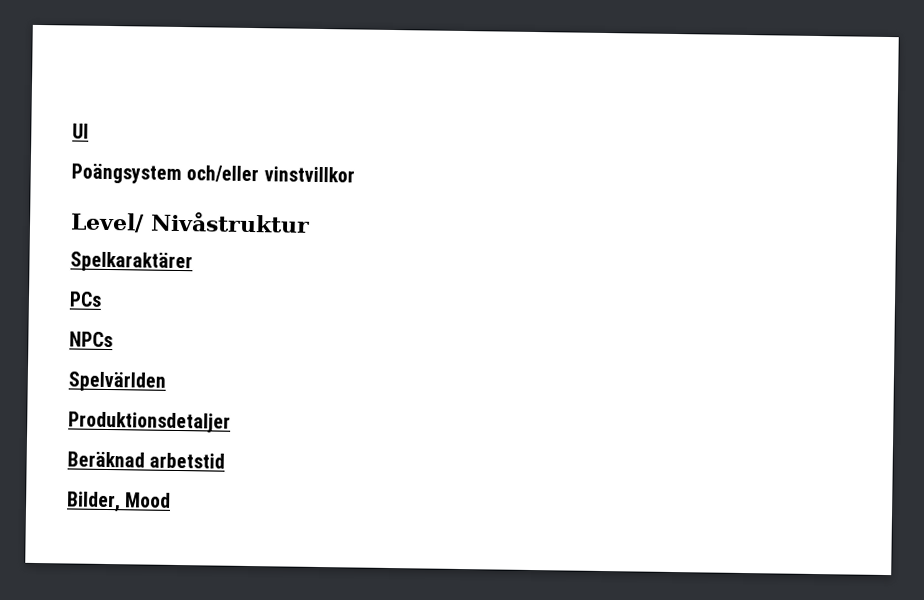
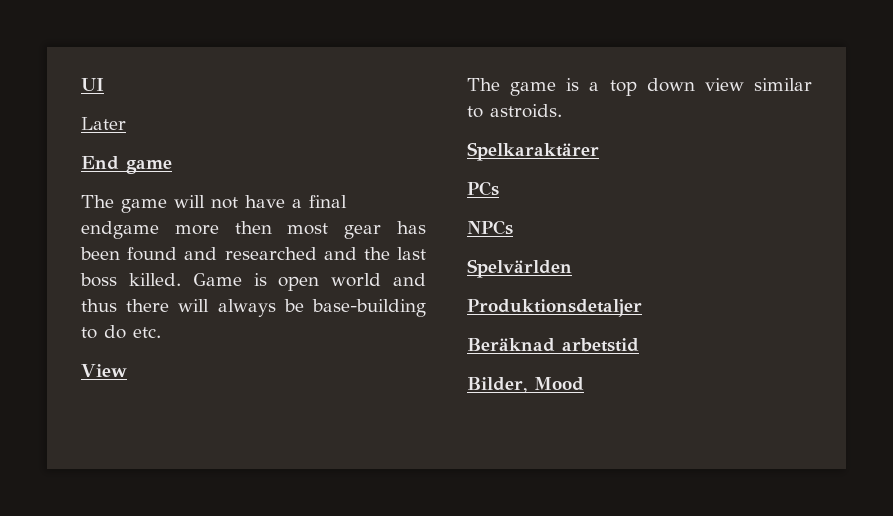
[71,163,355,185] [70,211,310,233] Poängsystem och/eller vinstvillkor // Level/ Nivåstruktur -> [81,117,126,130] [81,156,172,174] [81,195,347,213] [81,221,427,239] [80,247,426,261] [80,273,426,291] [81,299,426,317] [81,325,161,339] [81,364,127,377] [467,78,812,96] [467,104,562,118] Later // End game // The game will not have a final endgame more then most gear has been found and researched and the last boss killed. Game is open world and thus there will always be base-building to do etc. // View // The game is a top down view similar to astroids.

